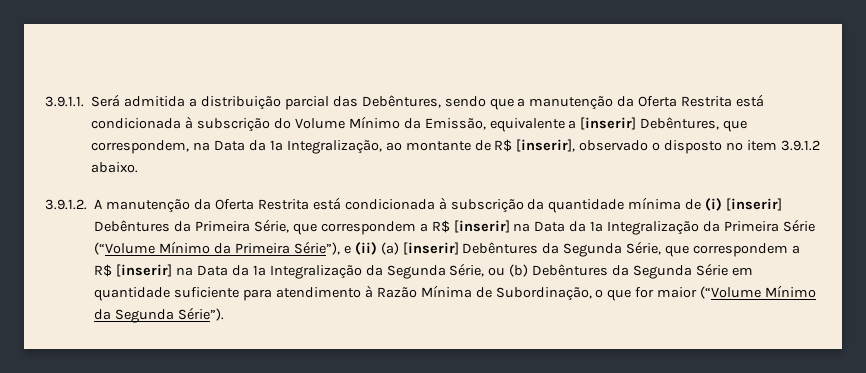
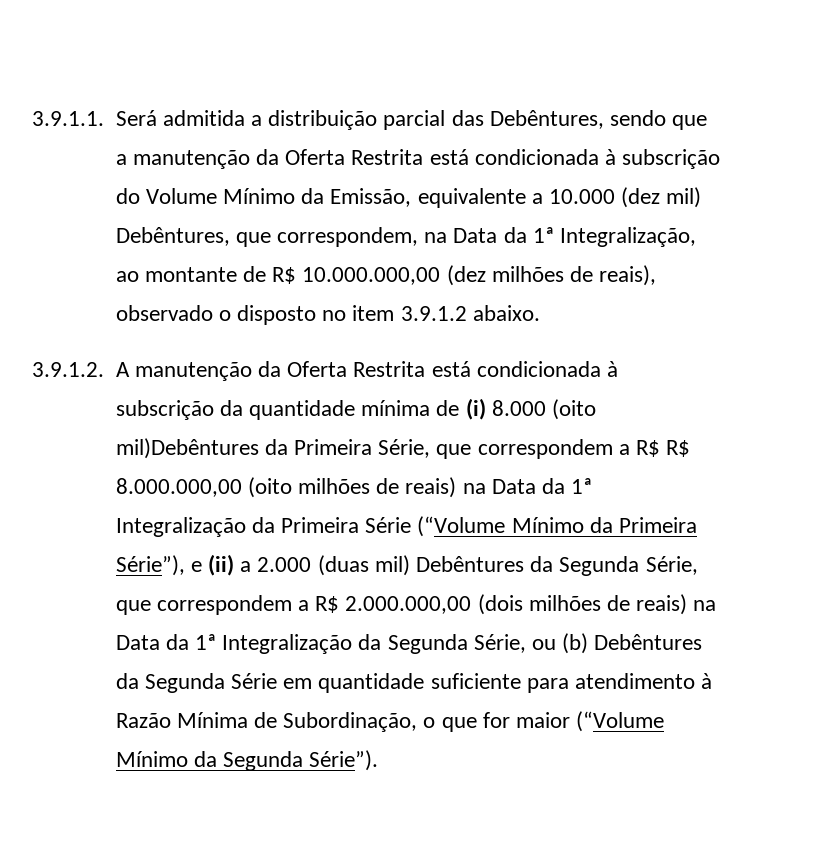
[580,117,637,130] [inserir] -> [548,187,702,208] 10.000 (dez mil)
[516,139,576,152] [inserir], -> [302,265,657,286] 10.000.000,00 (dez milhões de reais),
[726,198,783,211] [94,220,171,232] [inserir] Debêntures -> [491,399,596,420] [115,438,259,459] 8.000 (oito mil)Debêntures
[453,220,510,233] [inserir] -> [666,440,691,457] [115,477,457,498] R$ 8.000.000,00 (oito milhões de reais)
[380,242,459,255] (a) [inserir] -> [240,555,410,576] a 2.000 (duas mil)
[116,264,173,277] [inserir] -> [345,594,688,615] 2.000.000,00 (dois milhões de reais)

